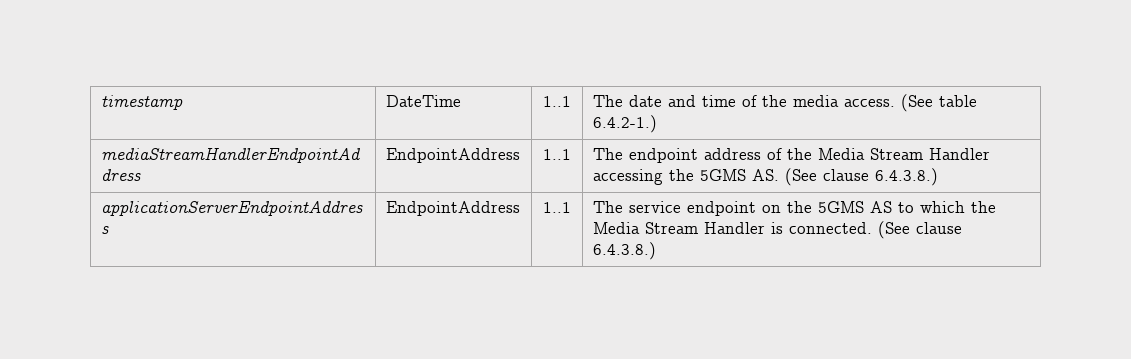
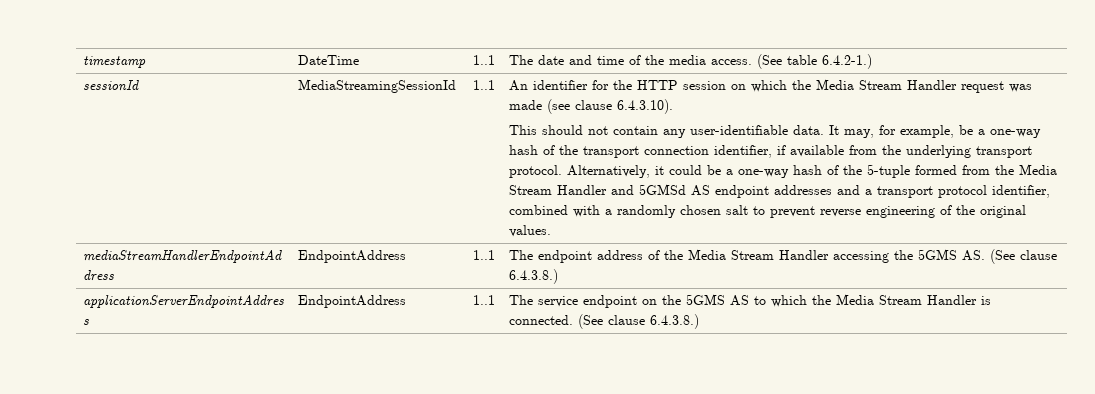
(657, 124) none -> [83,80,140,91] [298,79,457,93] [472,80,495,90] [509,79,1033,93] [509,99,674,114] [509,125,1042,138] [509,145,1033,158] [509,164,1058,178] [509,184,1051,198] [509,205,1027,218] [509,225,552,237] // sessionId | MediaStreamingSessionId | 1..1 | An identifier for the HTTP session on which the Media Stream Handler request was made (see clause 6.4.3.10). // This should not contain any user-identifiable data. It may, for example, be a one-way hash of the transport connection identifier, if available from the underlying transport protocol. Alternatively, it could be a one-way hash of the 5-tuple formed from the Media Stream Handler and 5GMSd AS endpoint addresses and a transport protocol identifier, combined with a randomly chosen salt to prevent reverse engineering of the original values.

